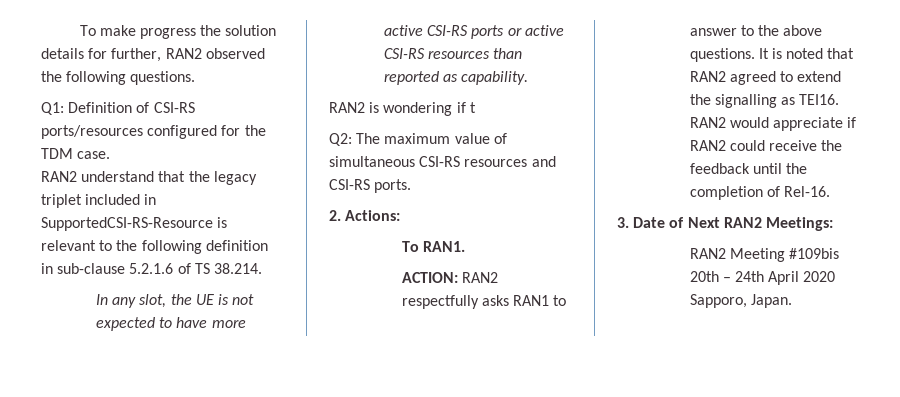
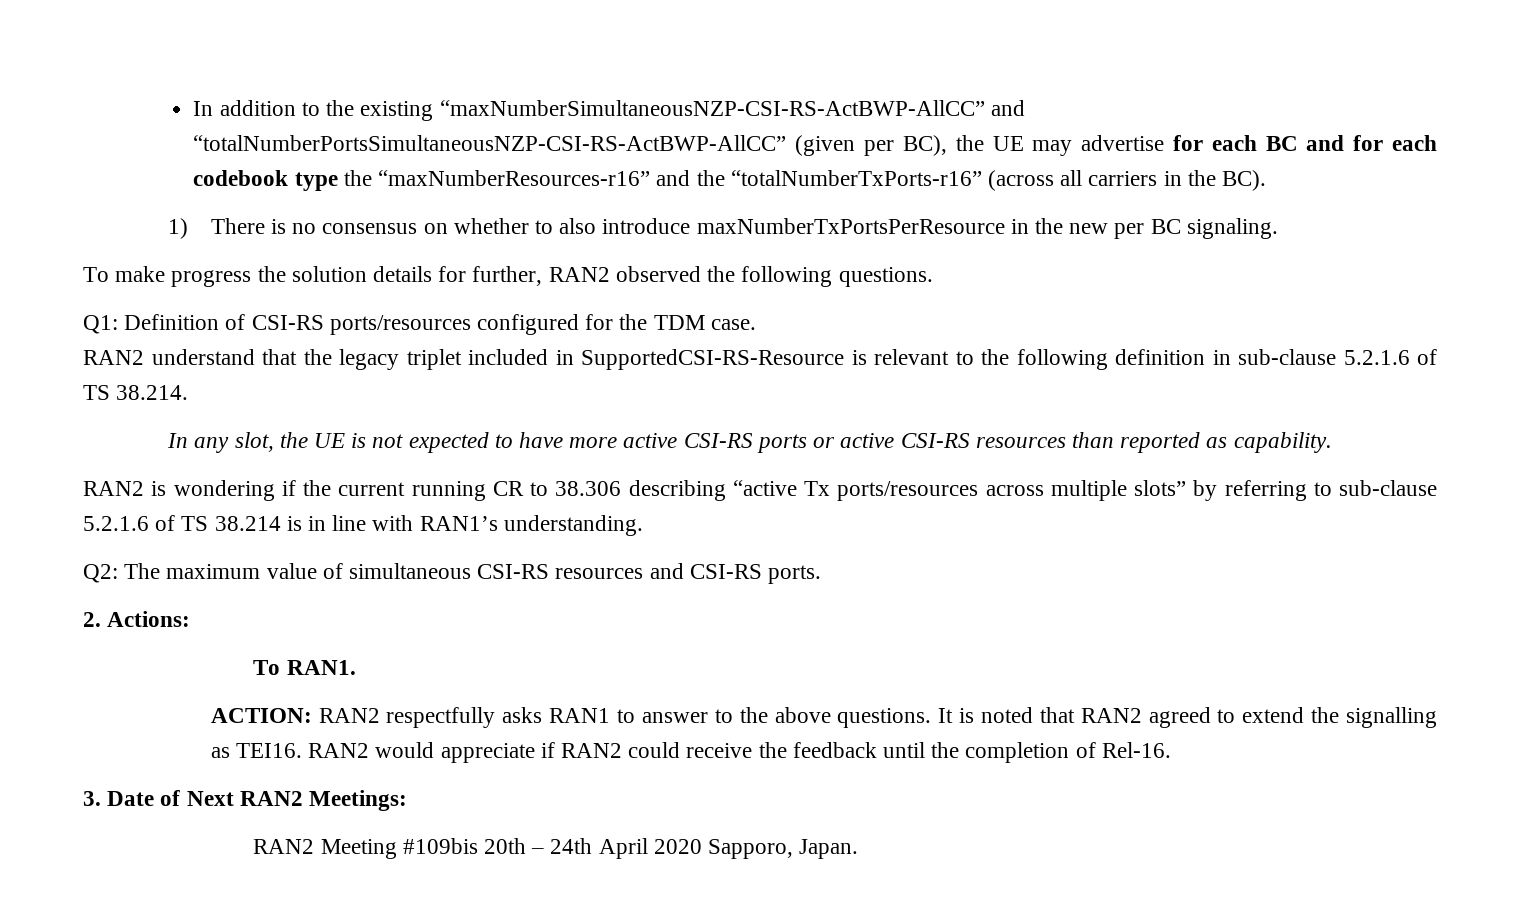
(79, 30) none -> [193,100,1025,121] [193,135,1437,156] [193,170,1266,191] [168,218,1278,239] In addition to the existing “maxNumberSimultaneousNZP-CSI-RS-ActBWP-AllCC” and “totalNumberPortsSimultaneousNZP-CSI-RS-ActBWP-AllCC” (given per BC), the UE may advertise for each BC and for each codebook type the “maxNumberResources-r16” and the “totalNumberTxPorts-r16” (across all carriers in the BC). // 1) There is no consensus on whether to also introduce maxNumberTxPortsPerResource in the new per BC signaling. //
[469,102,476,113] t -> [303,480,1437,501] [83,515,643,536] the current running CR to 38.306 describing “active Tx ports/resources across multiple slots” by referring to sub-clause 5.2.1.6 of TS 38.214 is in line with RAN1’s understanding.

